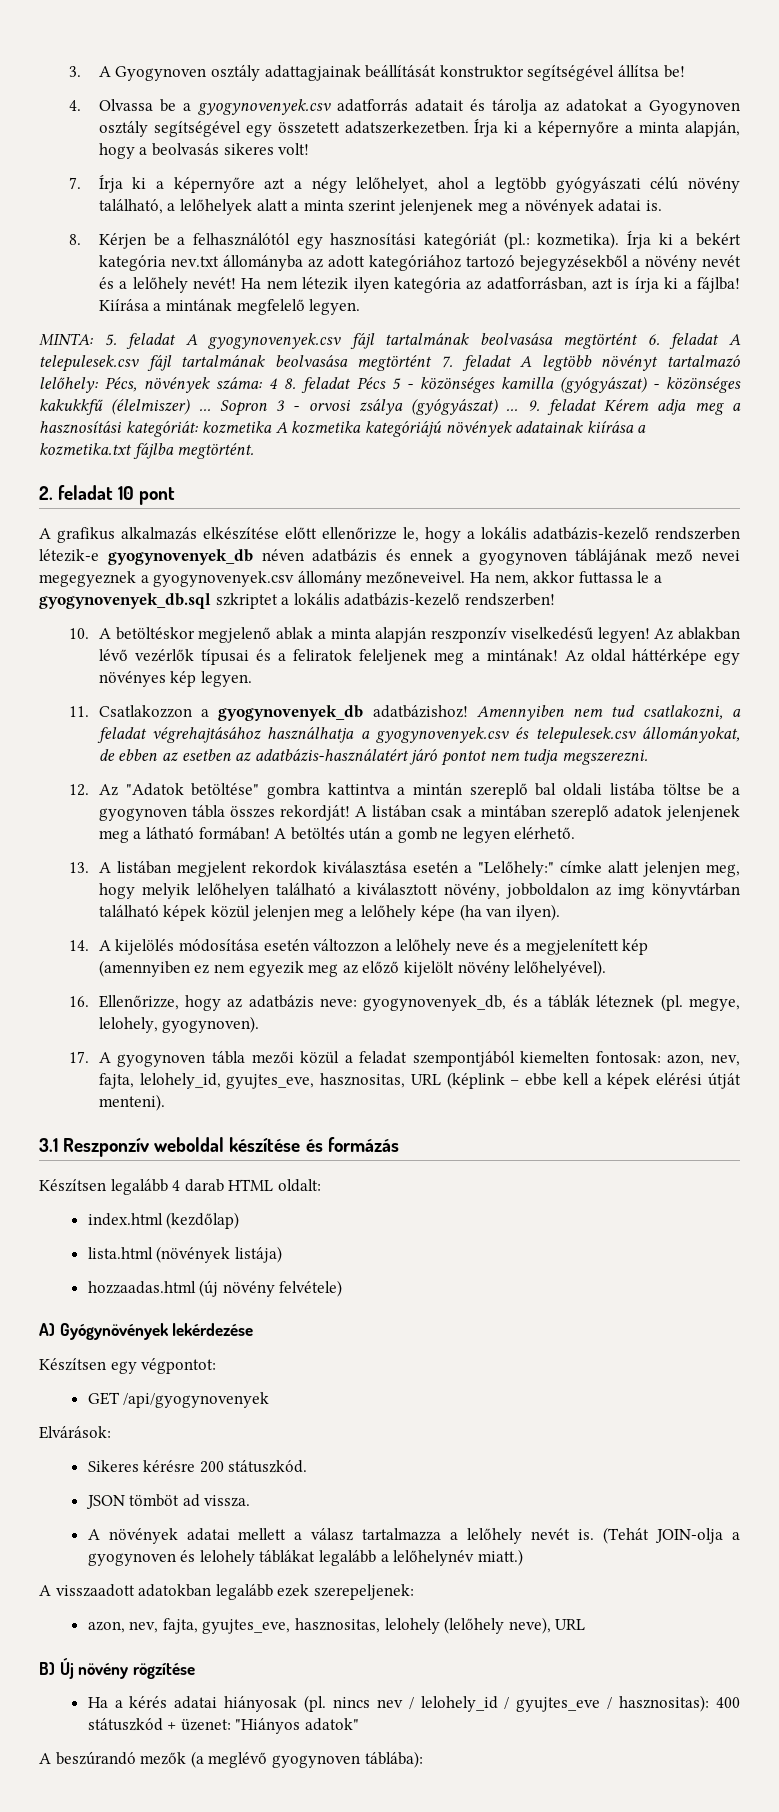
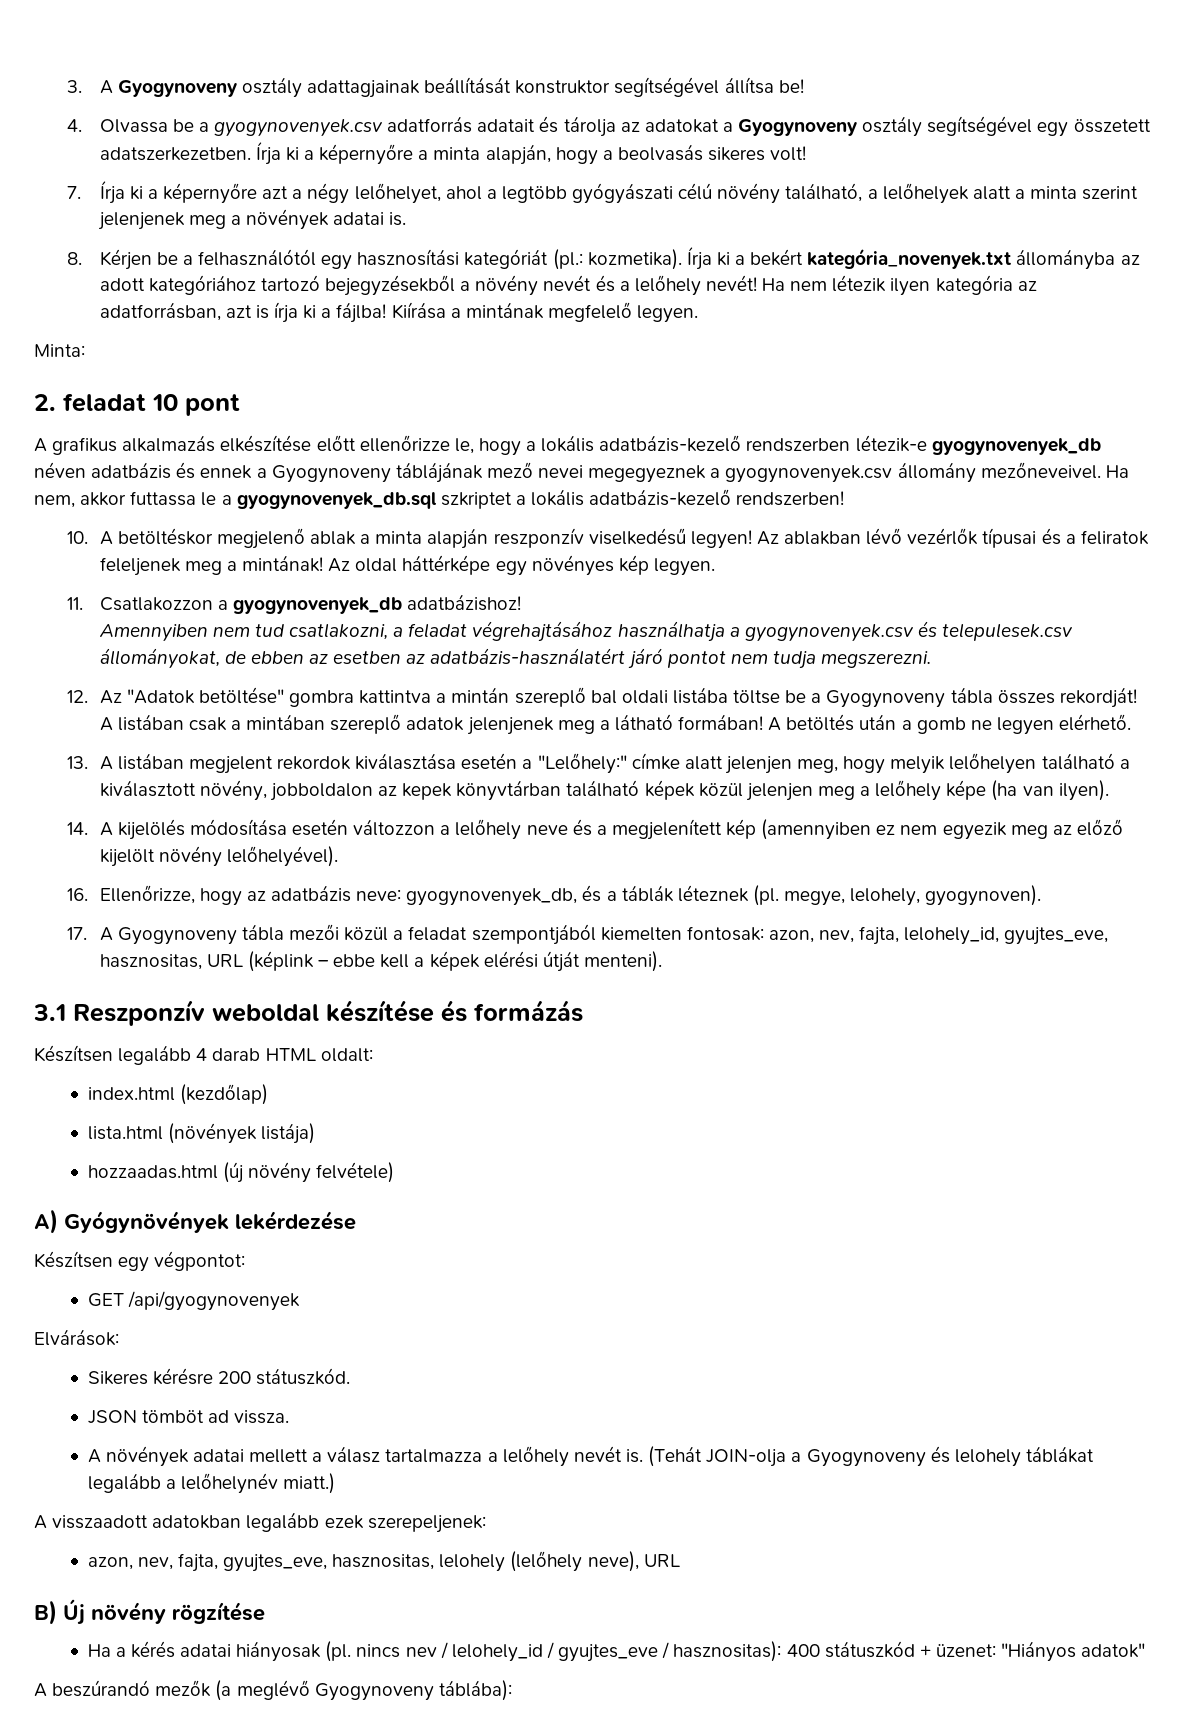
[115,66,207,81] Gyogynoven -> [117,80,237,97] Gyogynoveny
[649,100,741,115] Gyogynoven -> [738,119,858,136] Gyogynoveny
[98,255,219,271] kategória nev.txt -> [807,248,1012,269] kategória_novenyek.txt
[39,333,741,349] [39,355,741,372] [39,376,741,393] [39,398,741,416] [39,421,647,437] [39,443,255,459] MINTA: 5. feladat A gyogynovenyek.csv fájl tartalmának beolvasása megtörtént 6. feladat A telepulesek.csv fájl tartalmának beolvasása megtörtént 7. feladat A legtöbb növényt tartalmazó lelőhely: Pécs, növények száma: 4 8. feladat Pécs 5 - közönséges kamilla (gyógyászat) - közönséges kakukkfű (élelmiszer) ... Sopron 3 - orvosi zsálya (gyógyászat) ... 9. feladat Kérem adja meg a hasznosítási kategóriát: kozmetika A kozmetika kategóriájú növények adatainak kiírása a kozmetika.txt fájlba megtörtént. -> [34,344,85,357] Minta:
[478,552,567,565] gyogynoven -> [271,465,391,483] Gyogynoveny
(468, 711) none -> (521, 602) //
[98,808,187,821] gyogynoven -> [826,690,946,708] Gyogynoveny
[618,884,646,899] img -> [402,783,453,800] kepek
[117,1054,206,1067] gyogynoven -> [117,927,237,945] Gyogynoveny
[87,1553,176,1566] gyogynoven -> [806,1449,926,1467] Gyogynoveny
[271,1755,360,1768] gyogynoven -> [314,1683,434,1701] Gyogynoveny

